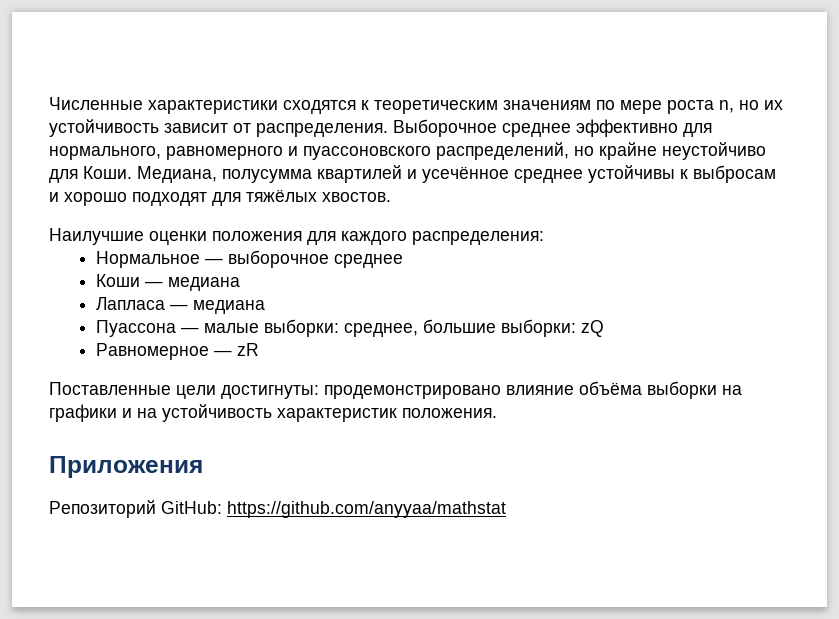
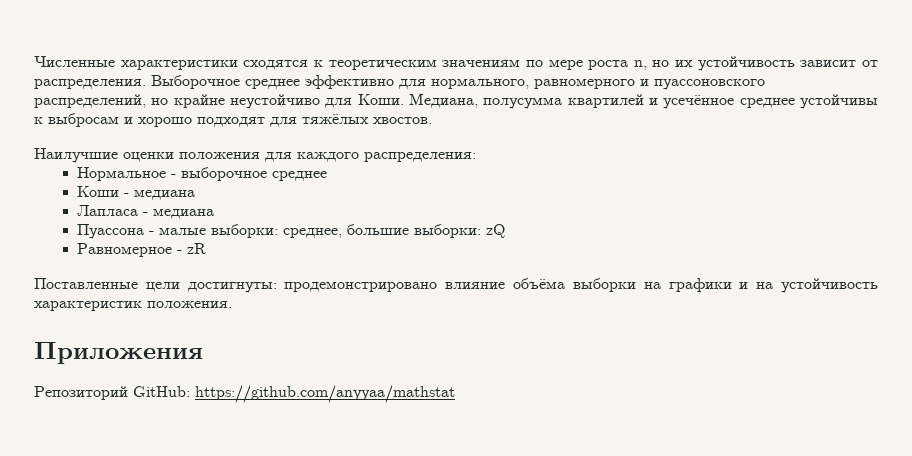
[204,258,223,264] — -> [171,174,177,178] -
[144,281,163,287] — -> [124,193,130,197] -
[169,304,188,310] — -> [143,212,149,216] -
[180,327,199,333] — -> [149,231,155,235] -
[213,350,232,356] — -> [177,250,183,254] -

